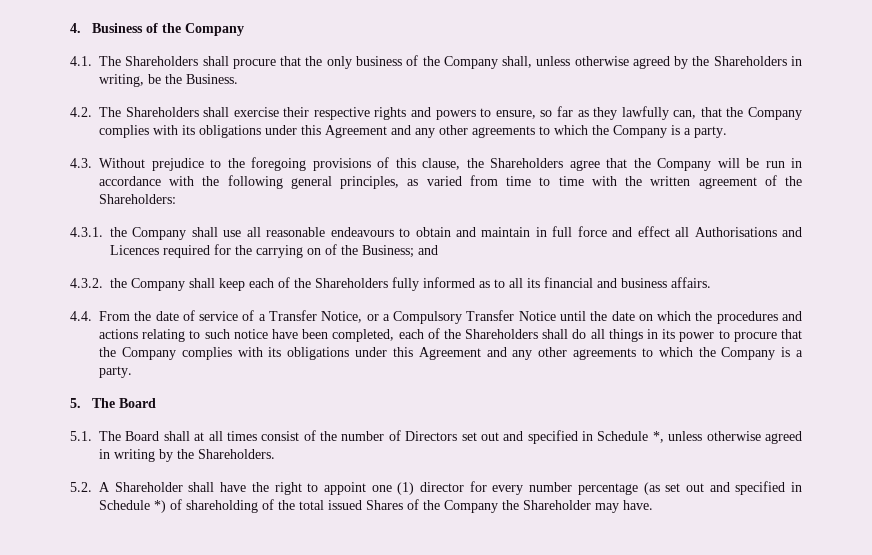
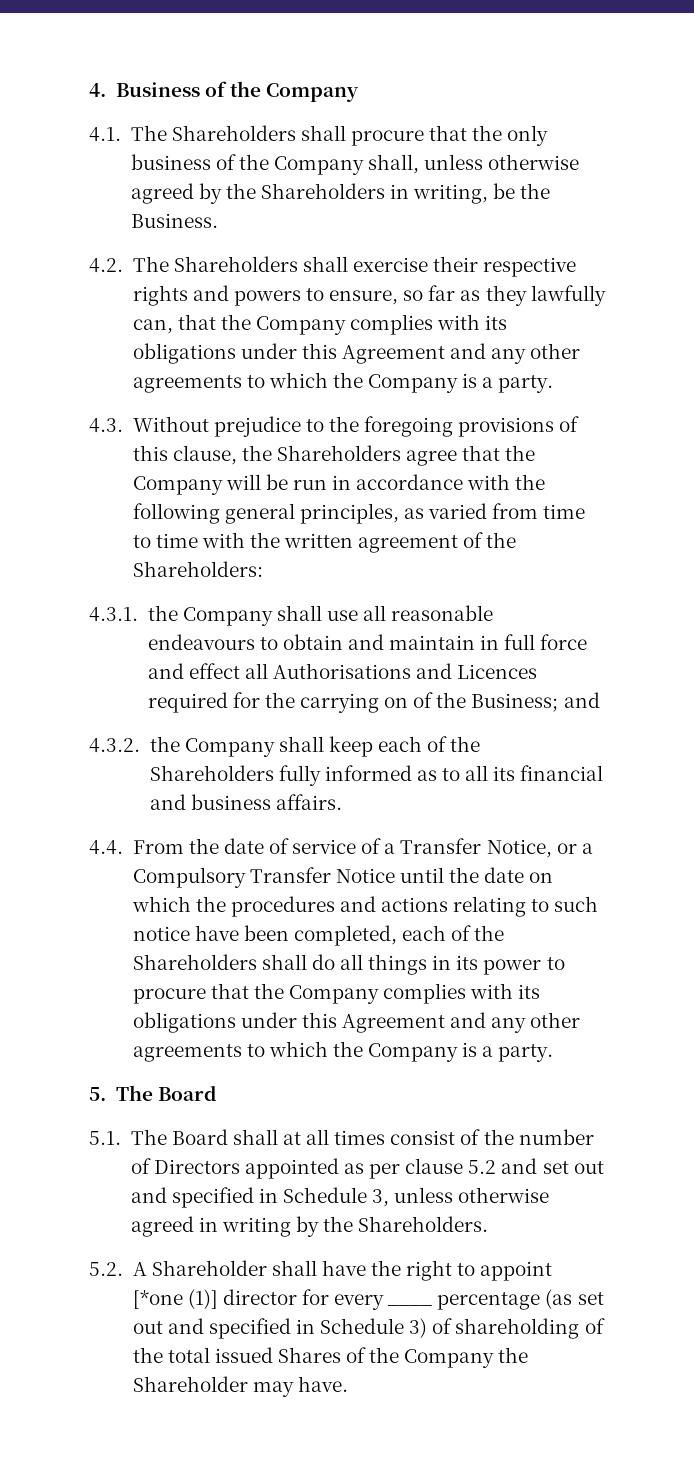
[461,430,664,444] set out and specified in Schedule *, -> [244,1158,604,1179] [130,1187,390,1208] appointed as per clause 5.2 and set out and specified in Schedule 3,
[371,482,415,495] one (1) -> [132,1289,218,1309] [*one (1)]
[529,482,573,492] number -> [387,1305,433,1306] ____
[154,500,166,513] *) -> [409,1318,428,1338] 3)

